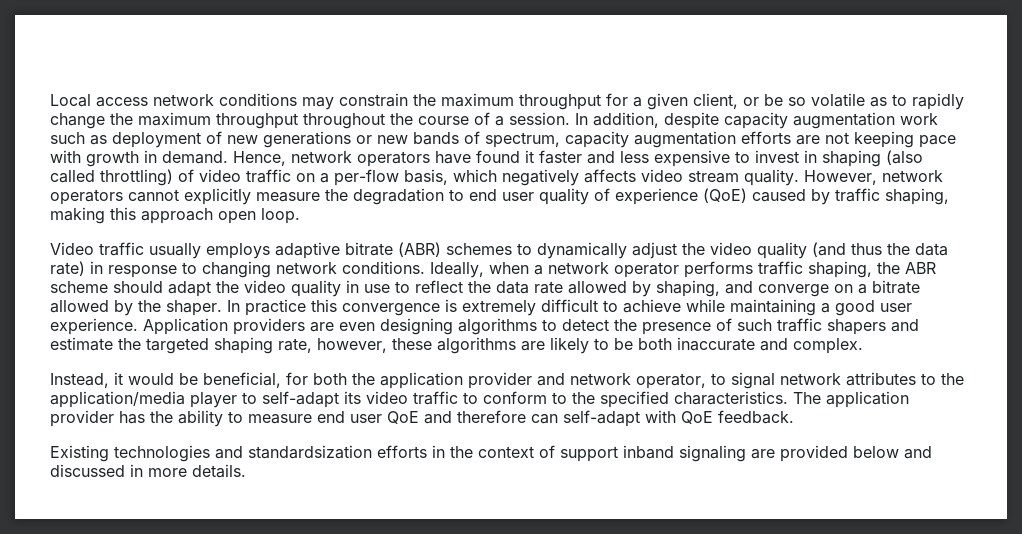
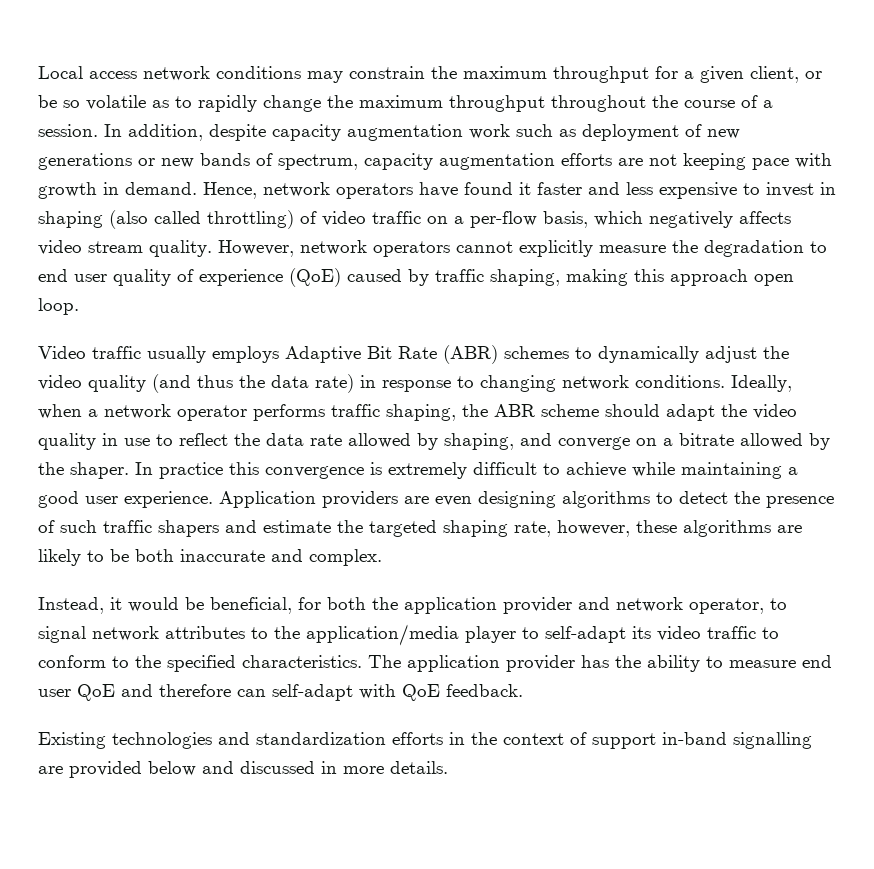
[275,242,393,259] adaptive bitrate -> [285,346,437,363] Adaptive Bit Rate
[248,445,372,459] standardsization -> [256,732,386,745] standardization
[623,445,746,462] inband signaling -> [662,732,812,749] in-band signalling

